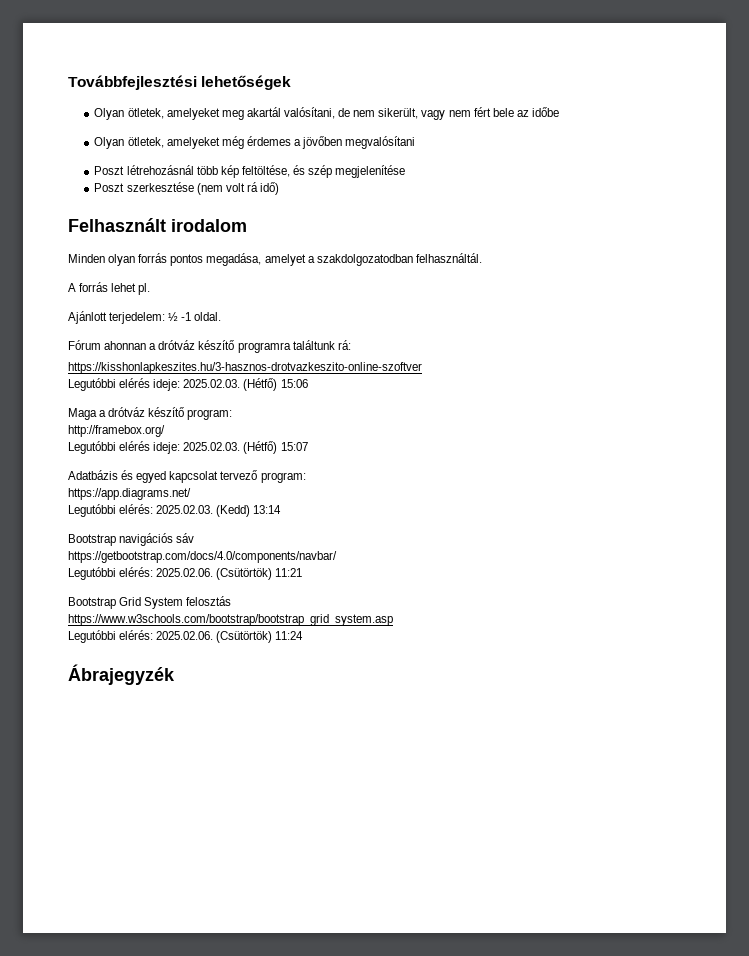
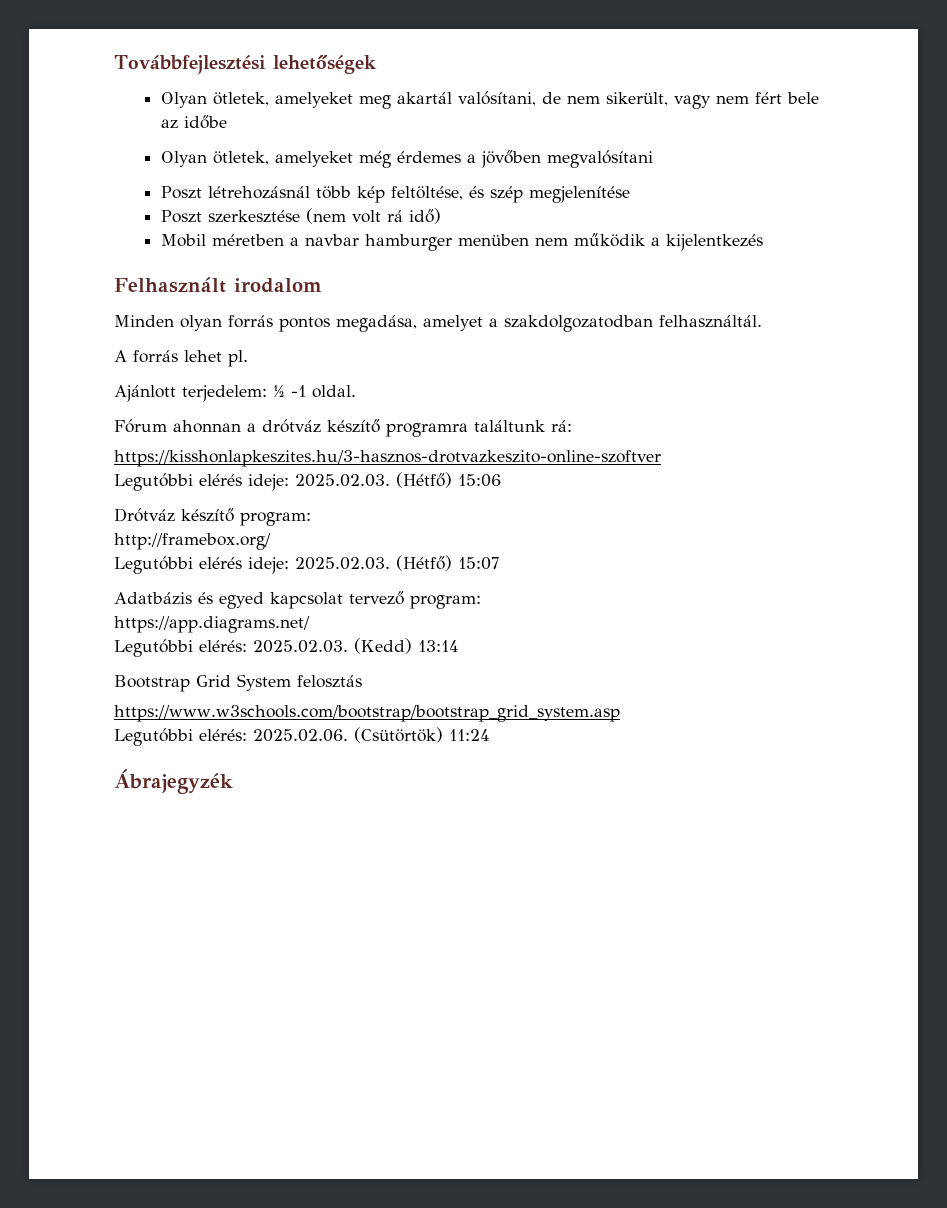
(279, 188) none -> [160,233,763,251] // Mobil méretben a navbar hamburger menüben nem működik a kijelentkezés
[68,407,146,420] Maga a drótváz -> [114,508,175,522] Drótváz
[68,533,195,546] [68,551,337,563] [68,567,303,580] // Bootstrap navigációs sáv // https://getbootstrap.com/docs/4.0/components/navbar/ // Legutóbbi elérés: 2025.02.06. (Csütörtök) 11:21 -> (459, 646) none

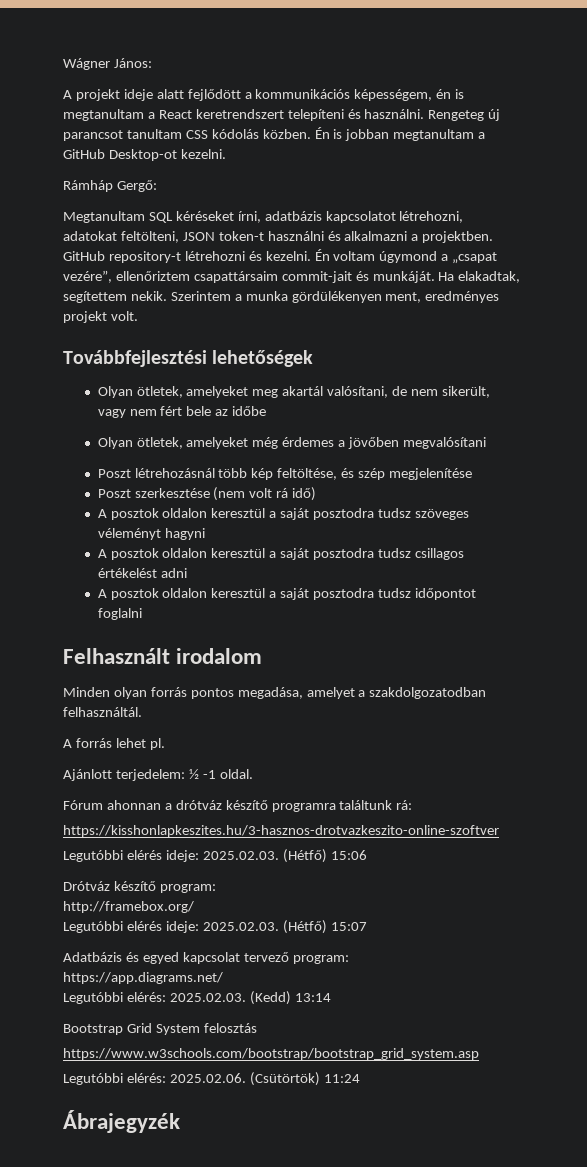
(114, 64) none -> [63,58,152,70] [63,89,465,101] [63,109,501,121] [63,127,486,141] [63,149,226,161] [63,180,157,192] [63,211,464,223] [63,231,494,243] [63,249,498,264] [63,270,521,283] [63,291,500,303] [63,311,138,323] Wágner János: // A projekt ideje alatt fejlődött a kommunikációs képességem, én is megtanultam a React keretrendszert telepíteni és használni. Rengeteg új parancsot tanultam CSS kódolás közben. Én is jobban megtanultam a GitHub Desktop-ot kezelni. // Rámháp Gergő: // Megtanultam SQL kéréseket írni, adatbázis kapcsolatot létrehozni, adatokat feltölteni, JSON token-t használni és alkalmazni a projektben. GitHub repository-t létrehozni és kezelni. Én voltam úgymond a „csapat vezére”, ellenőriztem csapattársaim commit-jait és munkáját. Ha elakadtak, segítettem nekik. Szerintem a munka gördülékenyen ment, eredményes projekt volt. //
[160,233,763,251] Mobil méretben a navbar hamburger menüben nem működik a kijelentkezés -> [97,508,469,520] [97,528,205,540] [97,548,464,560] [97,568,187,578] [97,588,476,600] [97,608,142,620] A posztok oldalon keresztül a saját posztodra tudsz szöveges véleményt hagyni // A posztok oldalon keresztül a saját posztodra tudsz csillagos értékelést adni // A posztok oldalon keresztül a saját posztodra tudsz időpontot foglalni

